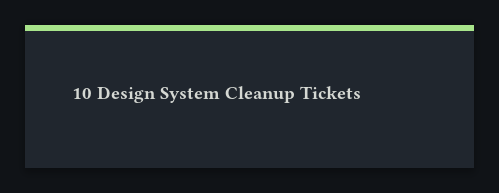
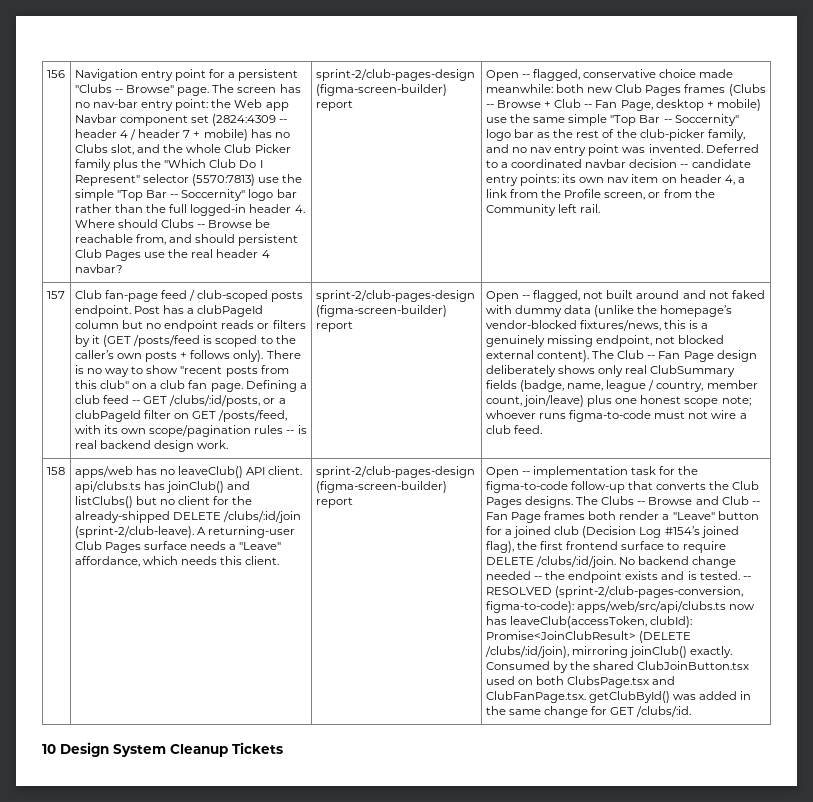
(72, 93) none -> [46,70,65,78] [74,69,299,81] [74,84,301,96] [74,99,289,111] [74,114,288,126] [74,129,290,141] [74,144,291,155] [74,159,263,171] [74,174,303,186] [74,189,297,201] [74,204,305,216] [74,219,271,228] [74,234,299,246] [74,249,270,261] [74,264,123,273] [315,69,475,81] [315,84,447,96] [315,100,353,111] [485,69,734,81] [485,84,766,96] [485,99,761,111] [485,114,739,126] [485,129,745,141] [485,144,759,156] [485,159,751,168] [485,174,745,186] [485,189,715,200] [485,204,601,216] [46,291,65,299] [74,290,304,302] [74,305,264,317] [74,320,306,332] [74,335,296,347] [74,350,301,362] [74,365,289,377] [74,380,307,392] [74,395,286,407] [74,410,288,422] [74,425,307,437] [74,440,229,452] [315,290,475,302] [315,305,447,317] [315,321,353,332] [485,290,765,302] [485,305,733,317] [485,320,709,331] [485,335,725,347] [485,350,757,362] [485,365,736,377] [485,380,758,392] [485,395,751,407] [485,410,747,422] [485,425,543,434] [46,467,65,475] [74,466,303,478] [74,481,251,493] [74,496,253,508] [74,511,302,523] [74,526,296,538] [74,541,282,553] [74,556,280,567] [315,466,475,478] [315,481,447,493] [315,497,353,508] [485,466,699,478] [485,481,760,493] [485,496,760,508] [485,511,759,523] [485,526,739,538] [485,541,726,553] [485,556,737,568] [485,571,751,583] [485,586,744,598] [485,601,756,613] [485,616,693,628] [485,631,692,643] [484,646,733,658] [485,661,750,673] [485,676,676,688] [485,691,752,703] [485,706,692,718] 156 | Navigation entry point for a persistent "Clubs -- Browse" page. The screen has no nav-bar entry point: the Web app Navbar component set (2824:4309 -- header 4 / header 7 + mobile) has no Clubs slot, and the whole Club Picker family plus the "Which Club Do I Represent" selector (5570:7813) use the simple "Top Bar -- Soccernity" logo bar rather than the full logged-in header 4. Where should Clubs -- Browse be reachable from, and should persistent Club Pages use the real header 4 navbar? | sprint-2/club-pages-design (figma-screen-builder) report | Open -- flagged, conservative choice made meanwhile: both new Club Pages frames (Clubs -- Browse + Club -- Fan Page, desktop + mobile) use the same simple "Top Bar -- Soccernity" logo bar as the rest of the club-picker family, and no nav entry point was invented. Deferred to a coordinated navbar decision -- candidate entry points: its own nav item on header 4, a link from the Profile screen, or from the Community left rail. // 157 | Club fan-page feed / club-scoped posts endpoint. Post has a clubPageId column but no endpoint reads or filters by it (GET /posts/feed is scoped to the caller’s own posts + follows only). There is no way to show "recent posts from this club" on a club fan page. Defining a club feed -- GET /clubs/:id/posts, or a clubPageId filter on GET /posts/feed, with its own scope/pagination rules -- is real backend design work. | sprint-2/club-pages-design (figma-screen-builder) report | Open -- flagged, not built around and not faked with dummy data (unlike the homepage’s vendor-blocked fixtures/news, this is a genuinely missing endpoint, not blocked external content). The Club -- Fan Page design deliberately shows only real ClubSummary fields (badge, name, league / country, member count, join/leave) plus one honest scope note; whoever runs figma-to-code must not wire a club feed. // 158 | apps/web has no leaveClub() API client. api/clubs.ts has joinClub() and listClubs() but no client for the already-shipped DELETE /clubs/:id/join (sprint-2/club-leave). A returning-user Club Pages surface needs a "Leave" affordance, which needs this client. | sprint-2/club-pages-design (figma-screen-builder) report | Open -- implementation task for the figma-to-code follow-up that converts the Club Pages designs. The Clubs -- Browse and Club -- Fan Page frames both render a "Leave" button for a joined club (Decision Log #154’s joined flag), the first frontend surface to require DELETE /clubs/:id/join. No backend change needed -- the endpoint exists and is tested. -- RESOLVED (sprint-2/club-pages-conversion, figma-to-code): apps/web/src/api/clubs.ts now has leaveClub(accessToken, clubId): Promise<JoinClubResult> (DELETE /clubs/:id/join), mirroring joinClub() exactly. Consumed by the shared ClubJoinButton.tsx used on both ClubsPage.tsx and ClubFanPage.tsx. getClubById() was added in the same change for GET /clubs/:id. //

